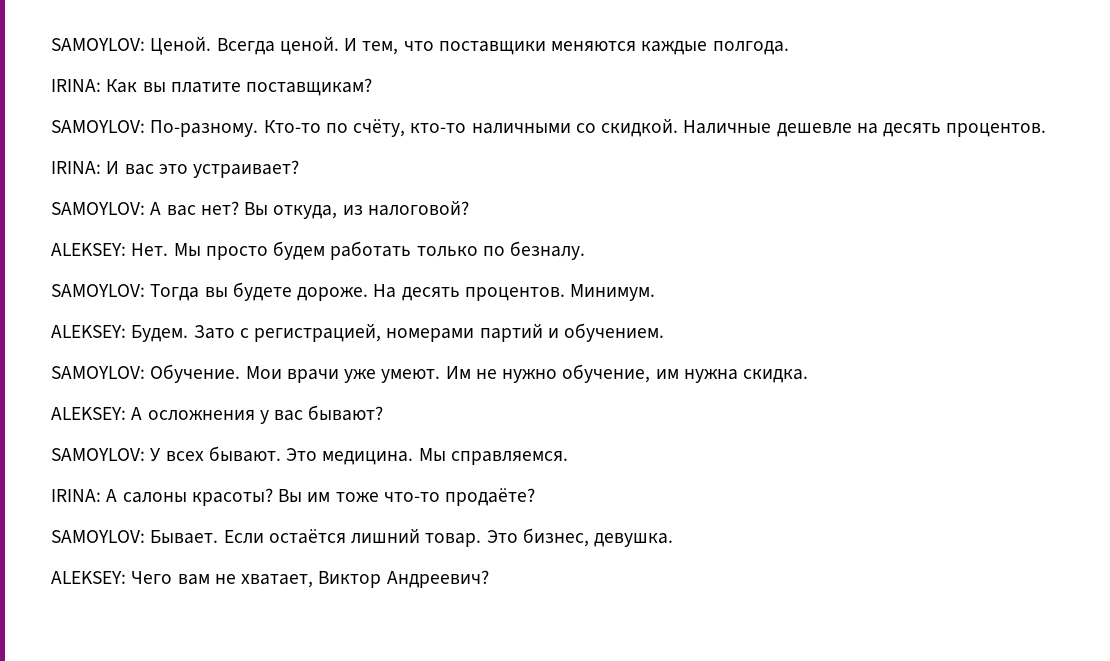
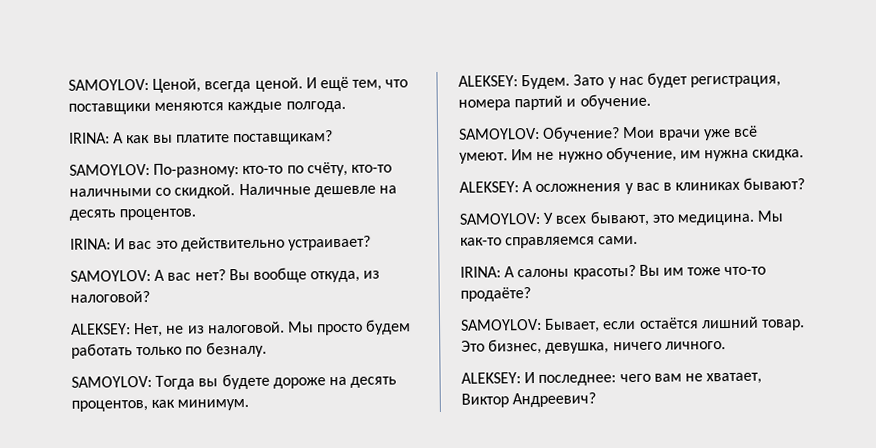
[51,36,275,55] SAMOYLOV: Ценой. Всегда -> [68,78,252,93] SAMOYLOV: Ценой, всегда
(358, 44) none -> [319,76,349,92] ещё
[106,79,138,93] Как -> [113,132,151,144] А как
[150,120,321,137] По-разному. Кто-то -> [153,163,284,178] По-разному: кто-то
(188, 169) none -> [180,236,285,252] действительно
(269, 208) none -> [252,267,307,283] вообще
[131,243,169,256] Нет. -> [134,321,285,338] Нет, не из налоговой.
[297,284,656,301] [51,323,475,342] дороже. На десять процентов. Минимум. // ALEKSEY: Будем. Зато с регистрацией, номерами -> [272,376,398,389] [71,398,250,412] [458,72,782,90] [458,99,511,111] дороже на десять процентов, как минимум. // ALEKSEY: Будем. Зато у нас будет регистрация, номера
[564,323,665,342] [51,364,241,383] обучением. // SAMOYLOV: Обучение. -> [579,93,651,110] [459,126,621,142] обучение. // SAMOYLOV: Обучение?
(377, 376) none -> [733,125,758,137] всё
(304, 415) none -> [662,181,741,191] в клиниках
[208,446,568,465] бывают. Это медицина. Мы справляемся. -> [589,210,784,227] [460,235,639,249] бывают, это медицина. Мы как-то справляемся сами.
[150,530,264,544] Бывает. Если -> [544,318,637,333] Бывает, если
[594,533,674,547] [51,571,173,584] девушка. // ALEKSEY: Чего -> [545,341,726,354] [461,372,651,386] девушка, ничего личного. // ALEKSEY: И последнее: чего

